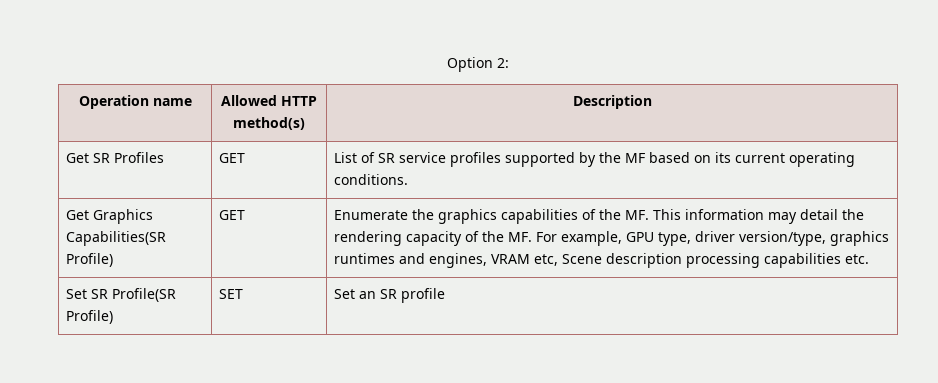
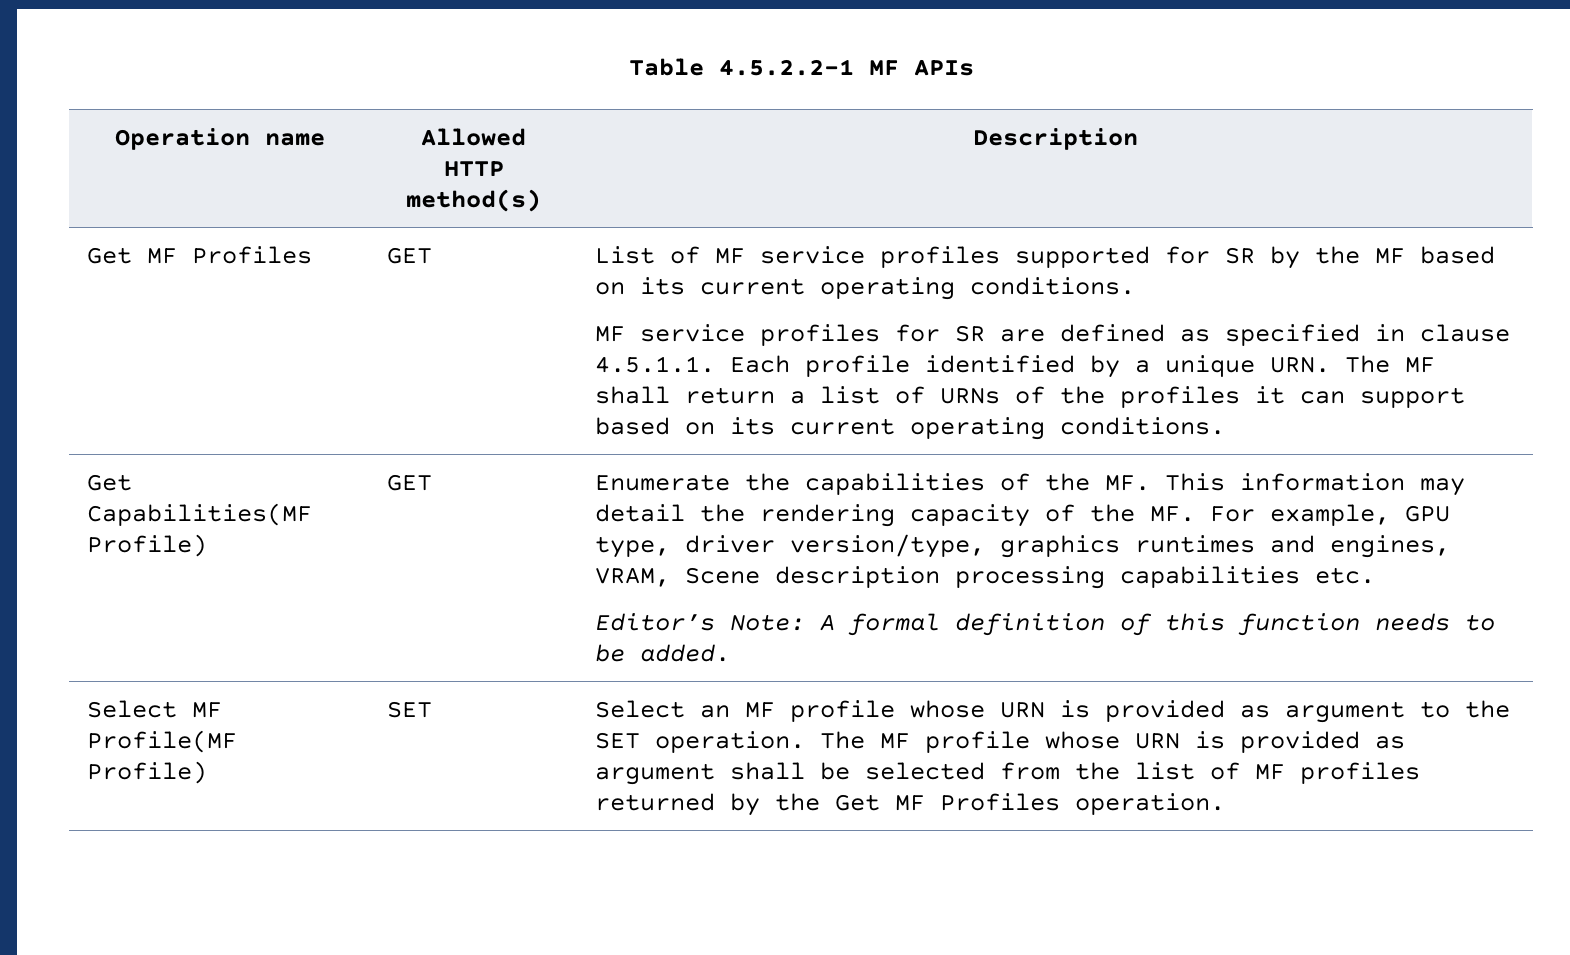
[447,57,509,72] Option 2: -> [628,58,974,76] Table 4.5.2.2-1 MF APIs
[93,153,111,163] SR -> [147,248,178,264] MF
[378,153,396,163] SR -> [715,248,746,264] MF
(576, 159) none -> [1165,246,1256,264] for SR
[66,209,154,224] [66,231,167,246] // Get Graphics Capabilities(SR -> [595,324,1511,346] [595,355,1436,378] [595,386,1466,408] [595,417,1226,440] [87,474,133,491] [87,503,313,526] // MF service profiles for SR are defined as specified in clause 4.5.1.1. Each profile identified by a unique URN. The MF shall return a list of URNs of the profiles it can support based on its current operating conditions. // Get Capabilities(MF
[438,209,498,224] graphics -> (791, 482) none
[491,254,559,266] VRAM etc, -> [595,567,671,587] VRAM,
[66,288,177,302] [66,310,114,324] [219,289,244,299] [334,288,446,303] // Set SR Profile(SR Profile) | SET | Set an SR profile -> [595,613,1496,636] [595,644,731,662] [87,700,223,718] [87,730,238,753] [87,761,208,784] [387,701,433,718] [595,700,1511,723] [595,731,1406,753] [595,762,1421,785] [595,793,1226,816] // Editor’s Note: A formal definition of this function needs to be added. // Select MF Profile(MF Profile) | SET | Select an MF profile whose URN is provided as argument to the SET operation. The MF profile whose URN is provided as argument shall be selected from the list of MF profiles returned by the Get MF Profiles operation.

